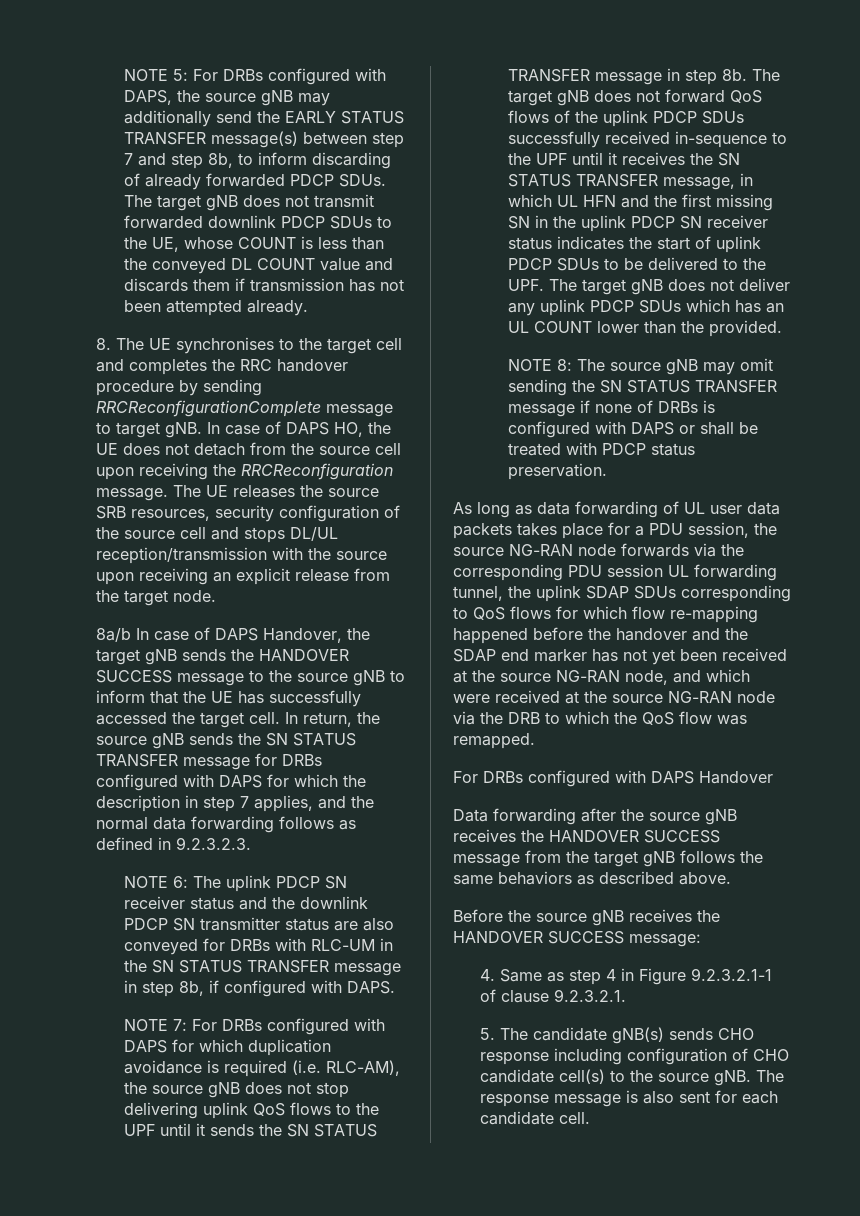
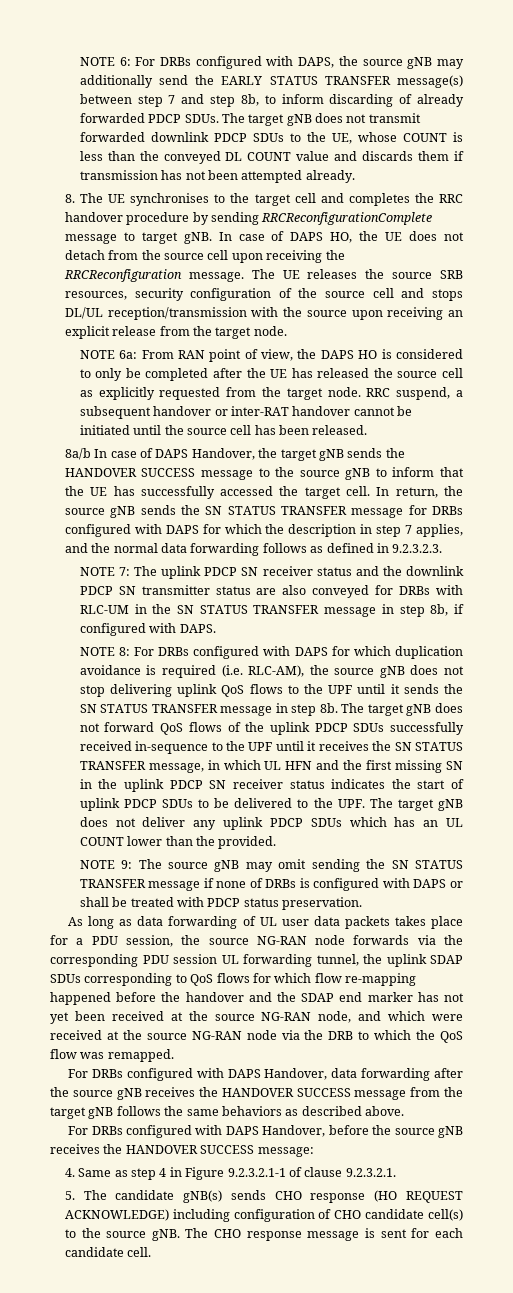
[123,69,188,81] NOTE 5: -> [79,57,131,66] NOTE 6:
(217, 596) none -> [79,349,464,362] [79,368,464,381] [79,387,463,400] [79,406,413,419] [79,425,368,435] // NOTE 6a: From RAN point of view, the DAPS HO is considered to only be completed after the UE has released the source cell as explicitly requested from the target node. RRC suspend, a subsequent handover or inter-RAT handover cannot be initiated until the source cell has been released.
[172,876,188,888] 6: -> [118,567,130,576] 7:
[172,1019,187,1031] 7: -> [118,647,130,656] 8:
[556,359,572,371] 8: -> [121,860,133,869] 9:
[699,771,773,784] [453,809,488,822] Handover // Data -> [264,1068,358,1080] Handover, data
[453,909,503,922] Before -> [68,1125,369,1138] For DRBs configured with DAPS Handover, before
(550, 1058) none -> [374,1190,463,1203] [64,1209,169,1221] (HO REQUEST ACKNOWLEDGE)
(785, 1076) none -> [214,1229,242,1238] CHO
[643,1091,675,1104] also -> (376, 1233) none

